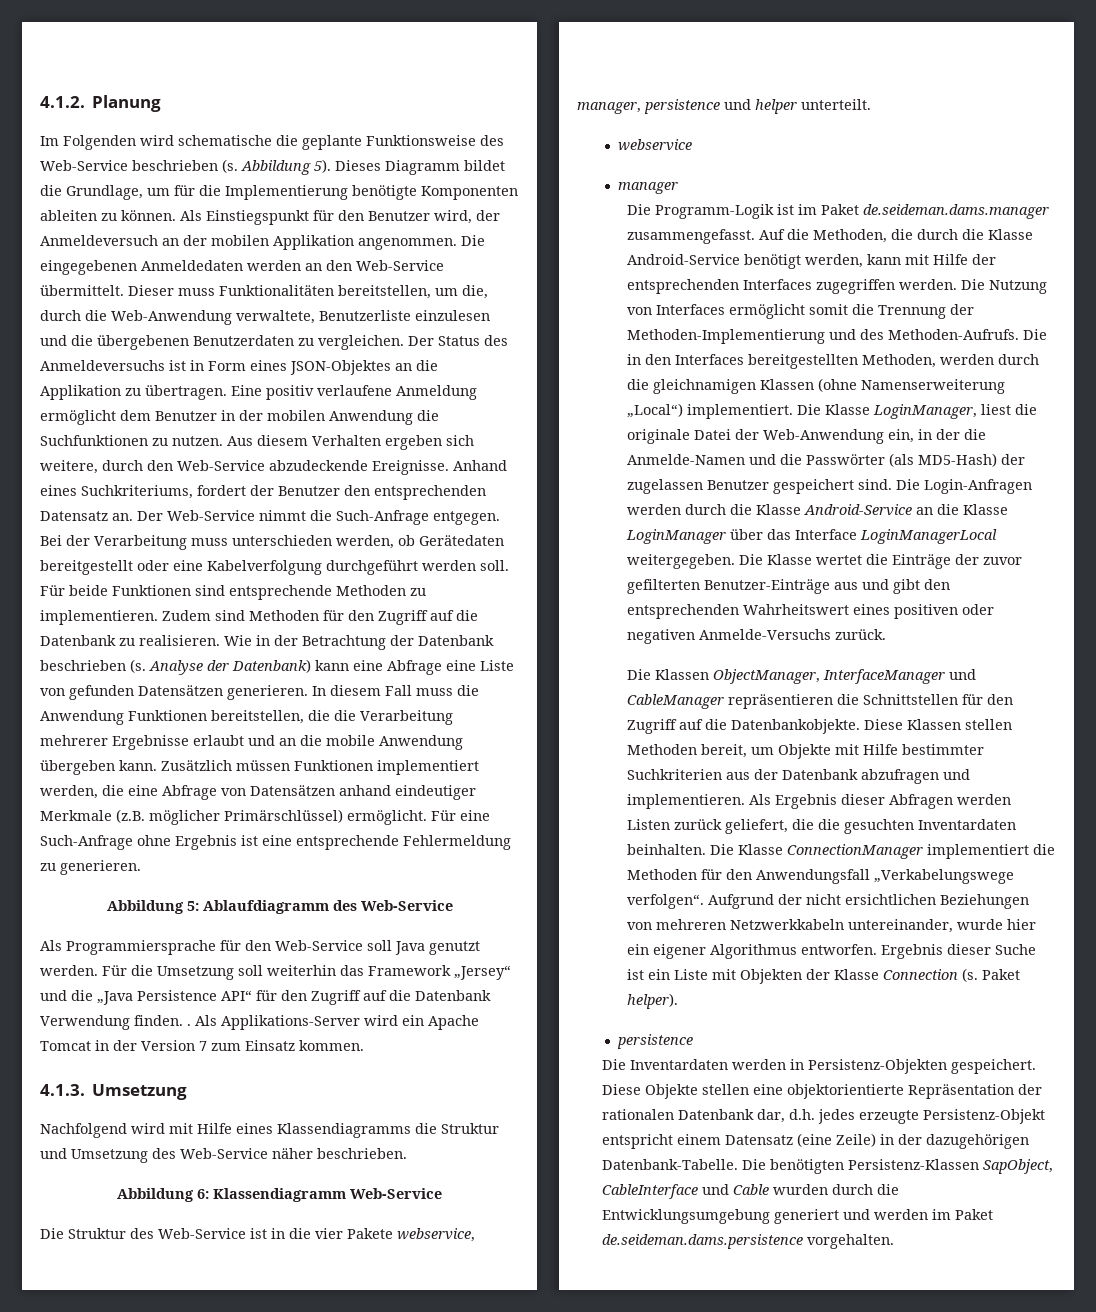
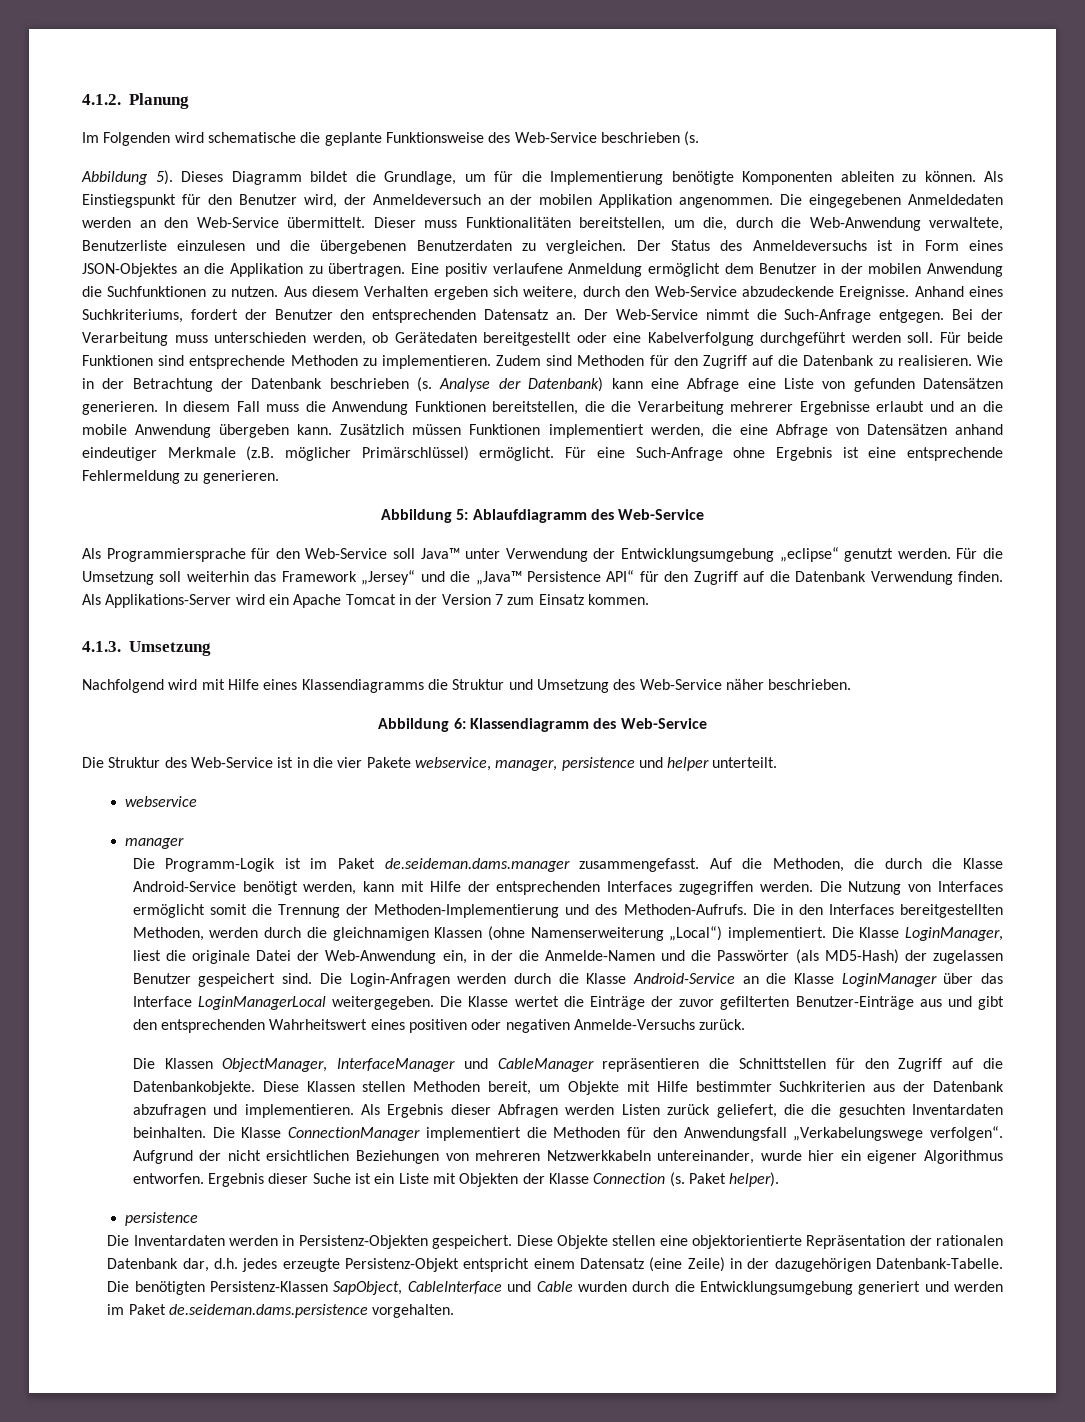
(238, 166) none -> (700, 138) //
[395,941,425,955] Java -> [420,547,839,562] Java™ unter Verwendung der Entwicklungsumgebung „eclipse“
[97,991,133,1005] „Java -> [475,571,522,585] „Java™
[187,1024,191,1026] . -> (1004, 576) none
(346, 1195) none -> [593,718,617,729] des

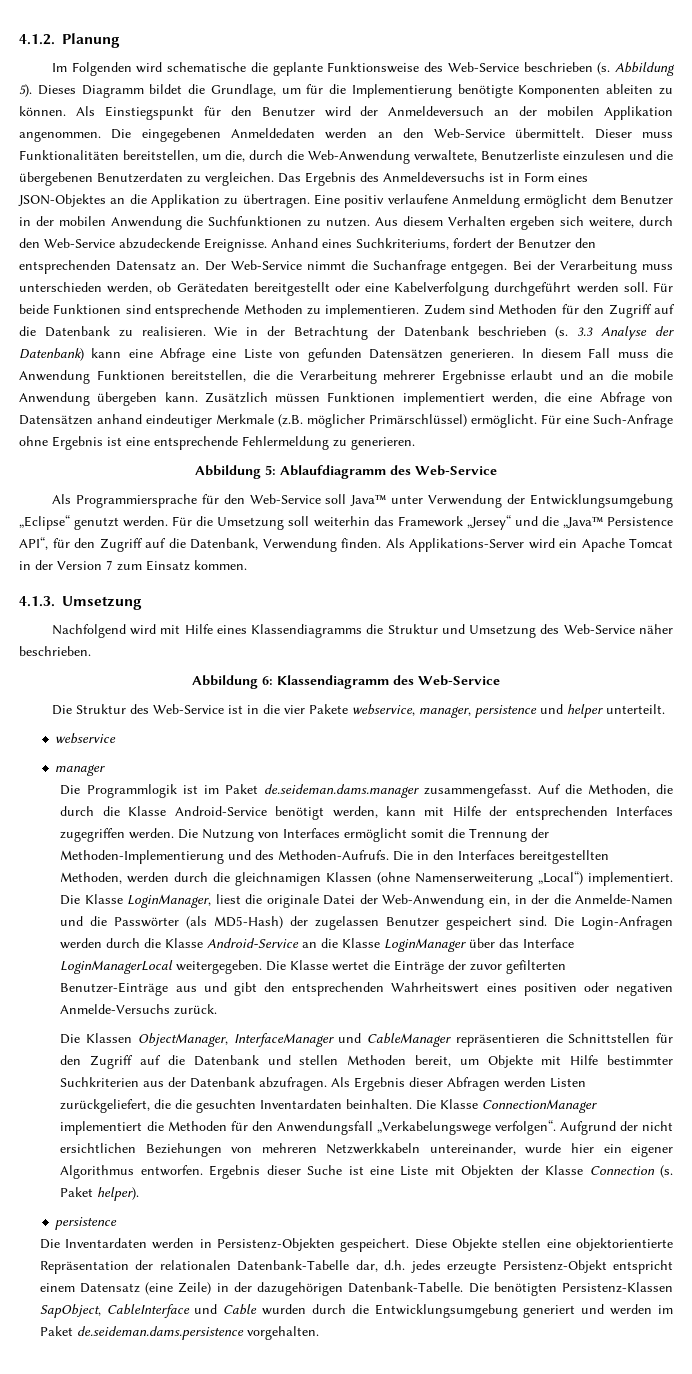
(700, 138) // -> (611, 68) none
[303,194,337,208] wird, -> [324,106,351,117] wird
[636,240,710,251] Der Status -> [278,172,356,186] Das Ergebnis
[784,309,872,323] Such-Anfrage -> [373,260,447,274] Suchanfrage
(433, 384) none -> [577,327,594,336] 3.3
[779,547,839,562] „eclipse“ -> [19,515,70,530] „Eclipse“
[606,570,867,585] API“ für den Zugriff auf die Datenbank -> [19,537,258,552] API“, für den Zugriff auf die Datenbank,
[165,858,276,872] Programm-Logik -> [86,784,177,798] Programmlogik
[132,1081,355,1095] Datenbankobjekte. Diese Klassen -> [193,1055,291,1066] Datenbank und
[132,1104,354,1118] abzufragen und implementieren. -> [259,1077,328,1091] abzufragen.
[667,1104,777,1118] zurück geliefert, -> [60,1099,151,1113] zurückgeliefert,
[374,1173,395,1184] ein -> [370,1166,395,1175] eine
[936,1235,1003,1246] [107,1258,179,1269] rationalen Datenbank -> [159,1260,350,1271] relationalen Datenbank-Tabelle

